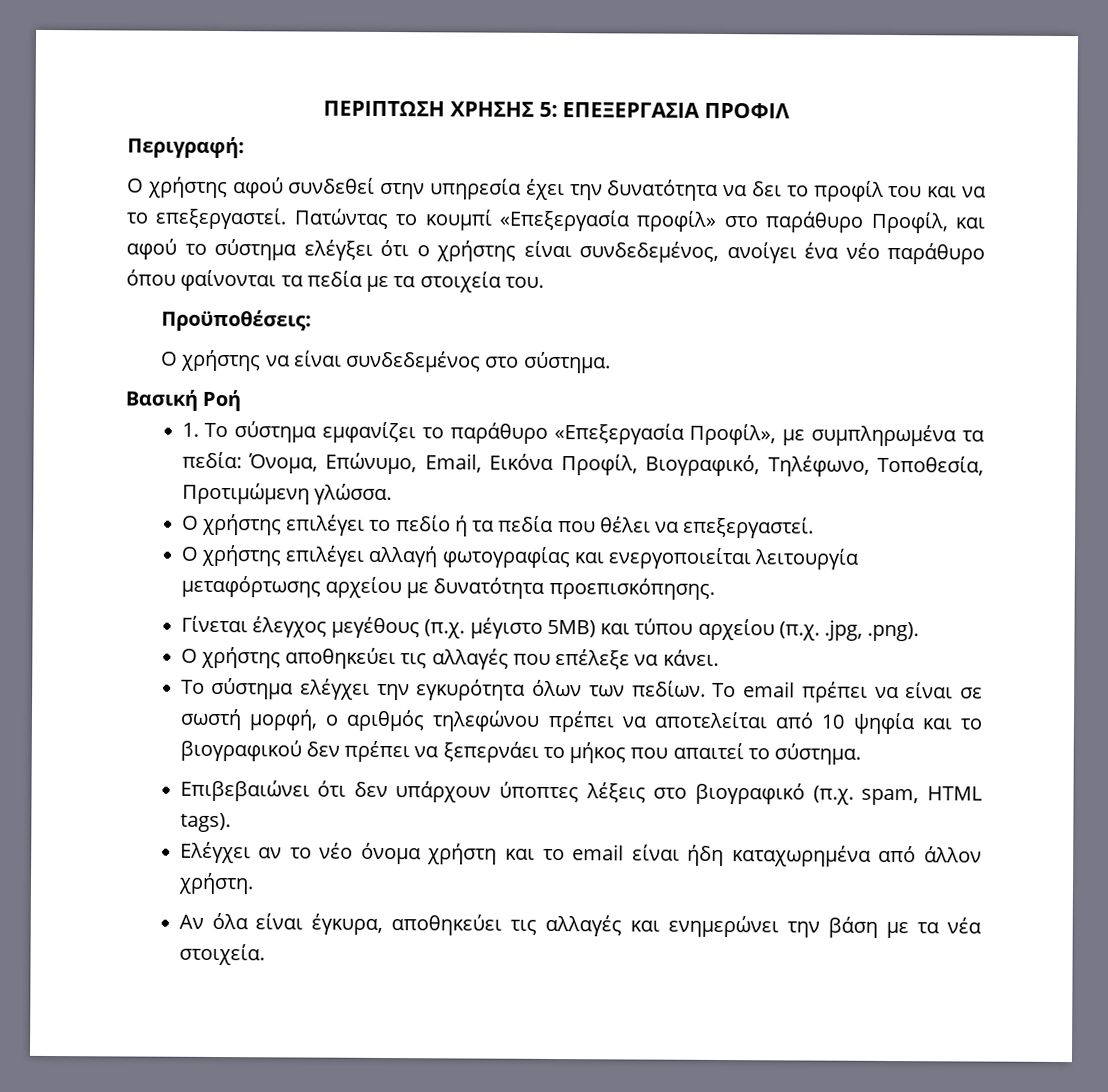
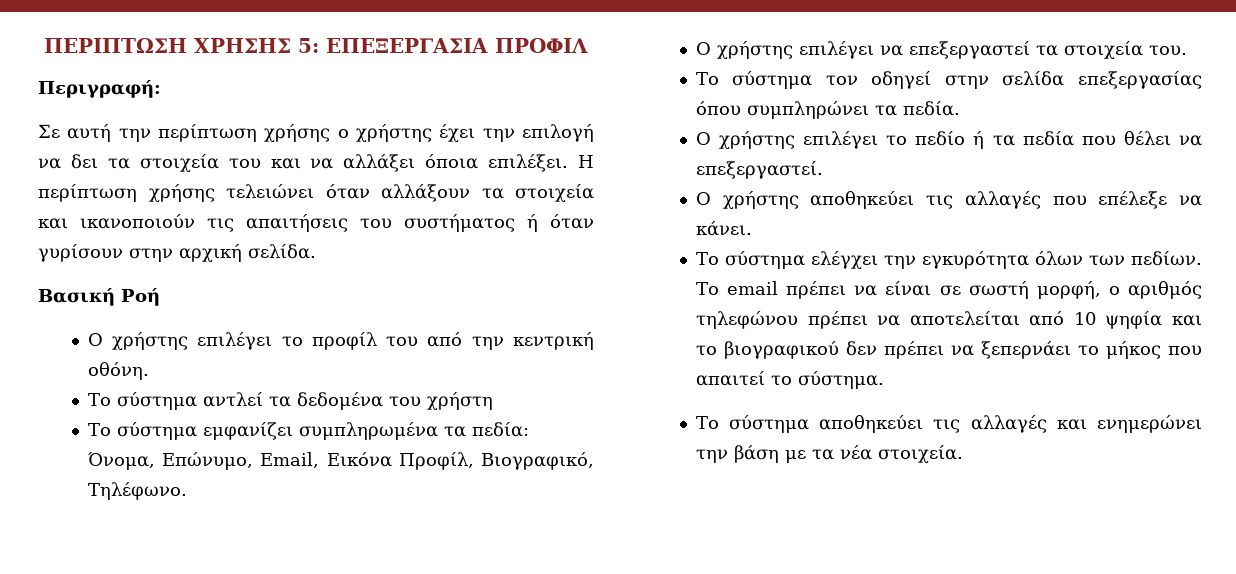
[127,176,521,200] Ο χρήστης αφού συνδεθεί στην υπηρεσία -> [38,124,432,142] Σε αυτή την περίπτωση χρήσης ο χρήστης
[607,179,719,201] δυνατότητα -> [522,124,594,142] επιλογή
[786,180,884,202] το προφίλ -> [107,154,219,172] τα στοιχεία
[126,207,985,234] [126,238,985,265] [126,269,544,293] [161,309,313,332] [161,349,611,374] [125,389,242,412] [181,421,806,446] το επεξεργαστεί. Πατώντας το κουμπί «Επεξεργασία προφίλ» στο παράθυρο Προφίλ, και αφού το σύστημα ελέγξει ότι ο χρήστης είναι συνδεδεμένος, ανοίγει ένα νέο παράθυρο όπου φαίνονται τα πεδία με τα στοιχεία του. // Προϋποθέσεις: // Ο χρήστης να είναι συνδεδεμένος στο σύστημα. // Βασική Ροή // 1. Το σύστημα εμφανίζει το παράθυρο «Επεξεργασία Προφίλ», με -> [343,154,594,172] [38,184,594,202] [38,214,594,232] [38,244,316,262] [38,288,160,306] [87,332,594,350] [87,362,149,380] [87,392,493,410] [87,422,293,440] αλλάξει όποια επιλέξει. Η περίπτωση χρήσης τελειώνει όταν αλλάξουν τα στοιχεία και ικανοποιούν τις απαιτήσεις του συστήματος ή όταν γυρίσουν στην αρχική σελίδα. // Βασική Ροή // Ο χρήστης επιλέγει το προφίλ του από την κεντρική οθόνη. // Το σύστημα αντλεί τα δεδομένα του χρήστη // Το σύστημα εμφανίζει
[767,455,985,477] [181,482,392,506] Τηλέφωνο, Τοποθεσία, Προτιμώμενη γλώσσα. -> [87,482,187,500] [695,41,1187,59] [695,71,1202,89] [695,101,960,119] Τηλέφωνο. // Ο χρήστης επιλέγει να επεξεργαστεί τα στοιχεία του. // Το σύστημα τον οδηγεί στην σελίδα επεξεργασίας όπου συμπληρώνει τα πεδία.
[180,544,859,570] [180,575,715,600] [180,615,920,642] // O χρήστης επιλέγει αλλαγή φωτογραφίας και ενεργοποιείται λειτουργία μεταφόρτωσης αρχείου με δυνατότητα προεπισκόπησης. // Γίνεται έλεγχος μεγέθους (π.χ. μέγιστο 5MB) και τύπου αρχείου (π.χ. .jpg, .png). -> (823, 170) none
[179,779,982,806] [179,812,231,833] [179,841,983,867] [177,872,254,895] [178,912,384,935] Επιβεβαιώνει ότι δεν υπάρχουν ύποπτες λέξεις στο βιογραφικό (π.χ. spam, HTML tags). // Ελέγχει αν το νέο όνομα χρήστη και το email είναι ήδη καταχωρημένα από άλλον χρήστη. // Αν όλα είναι έγκυρα, -> [695,415,810,433] Το σύστημα

